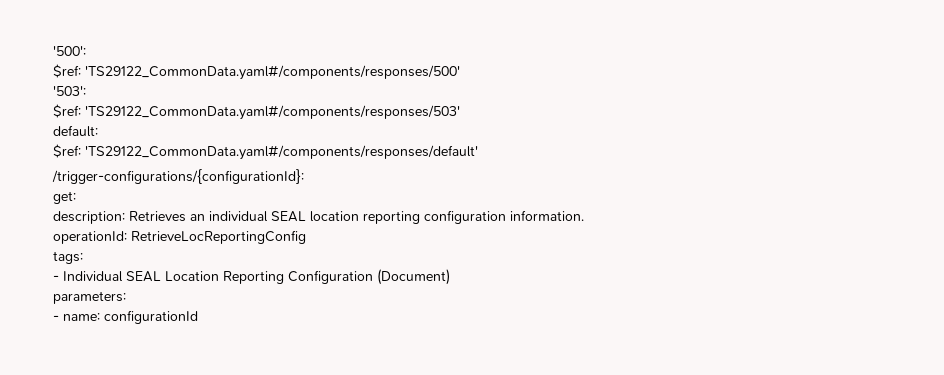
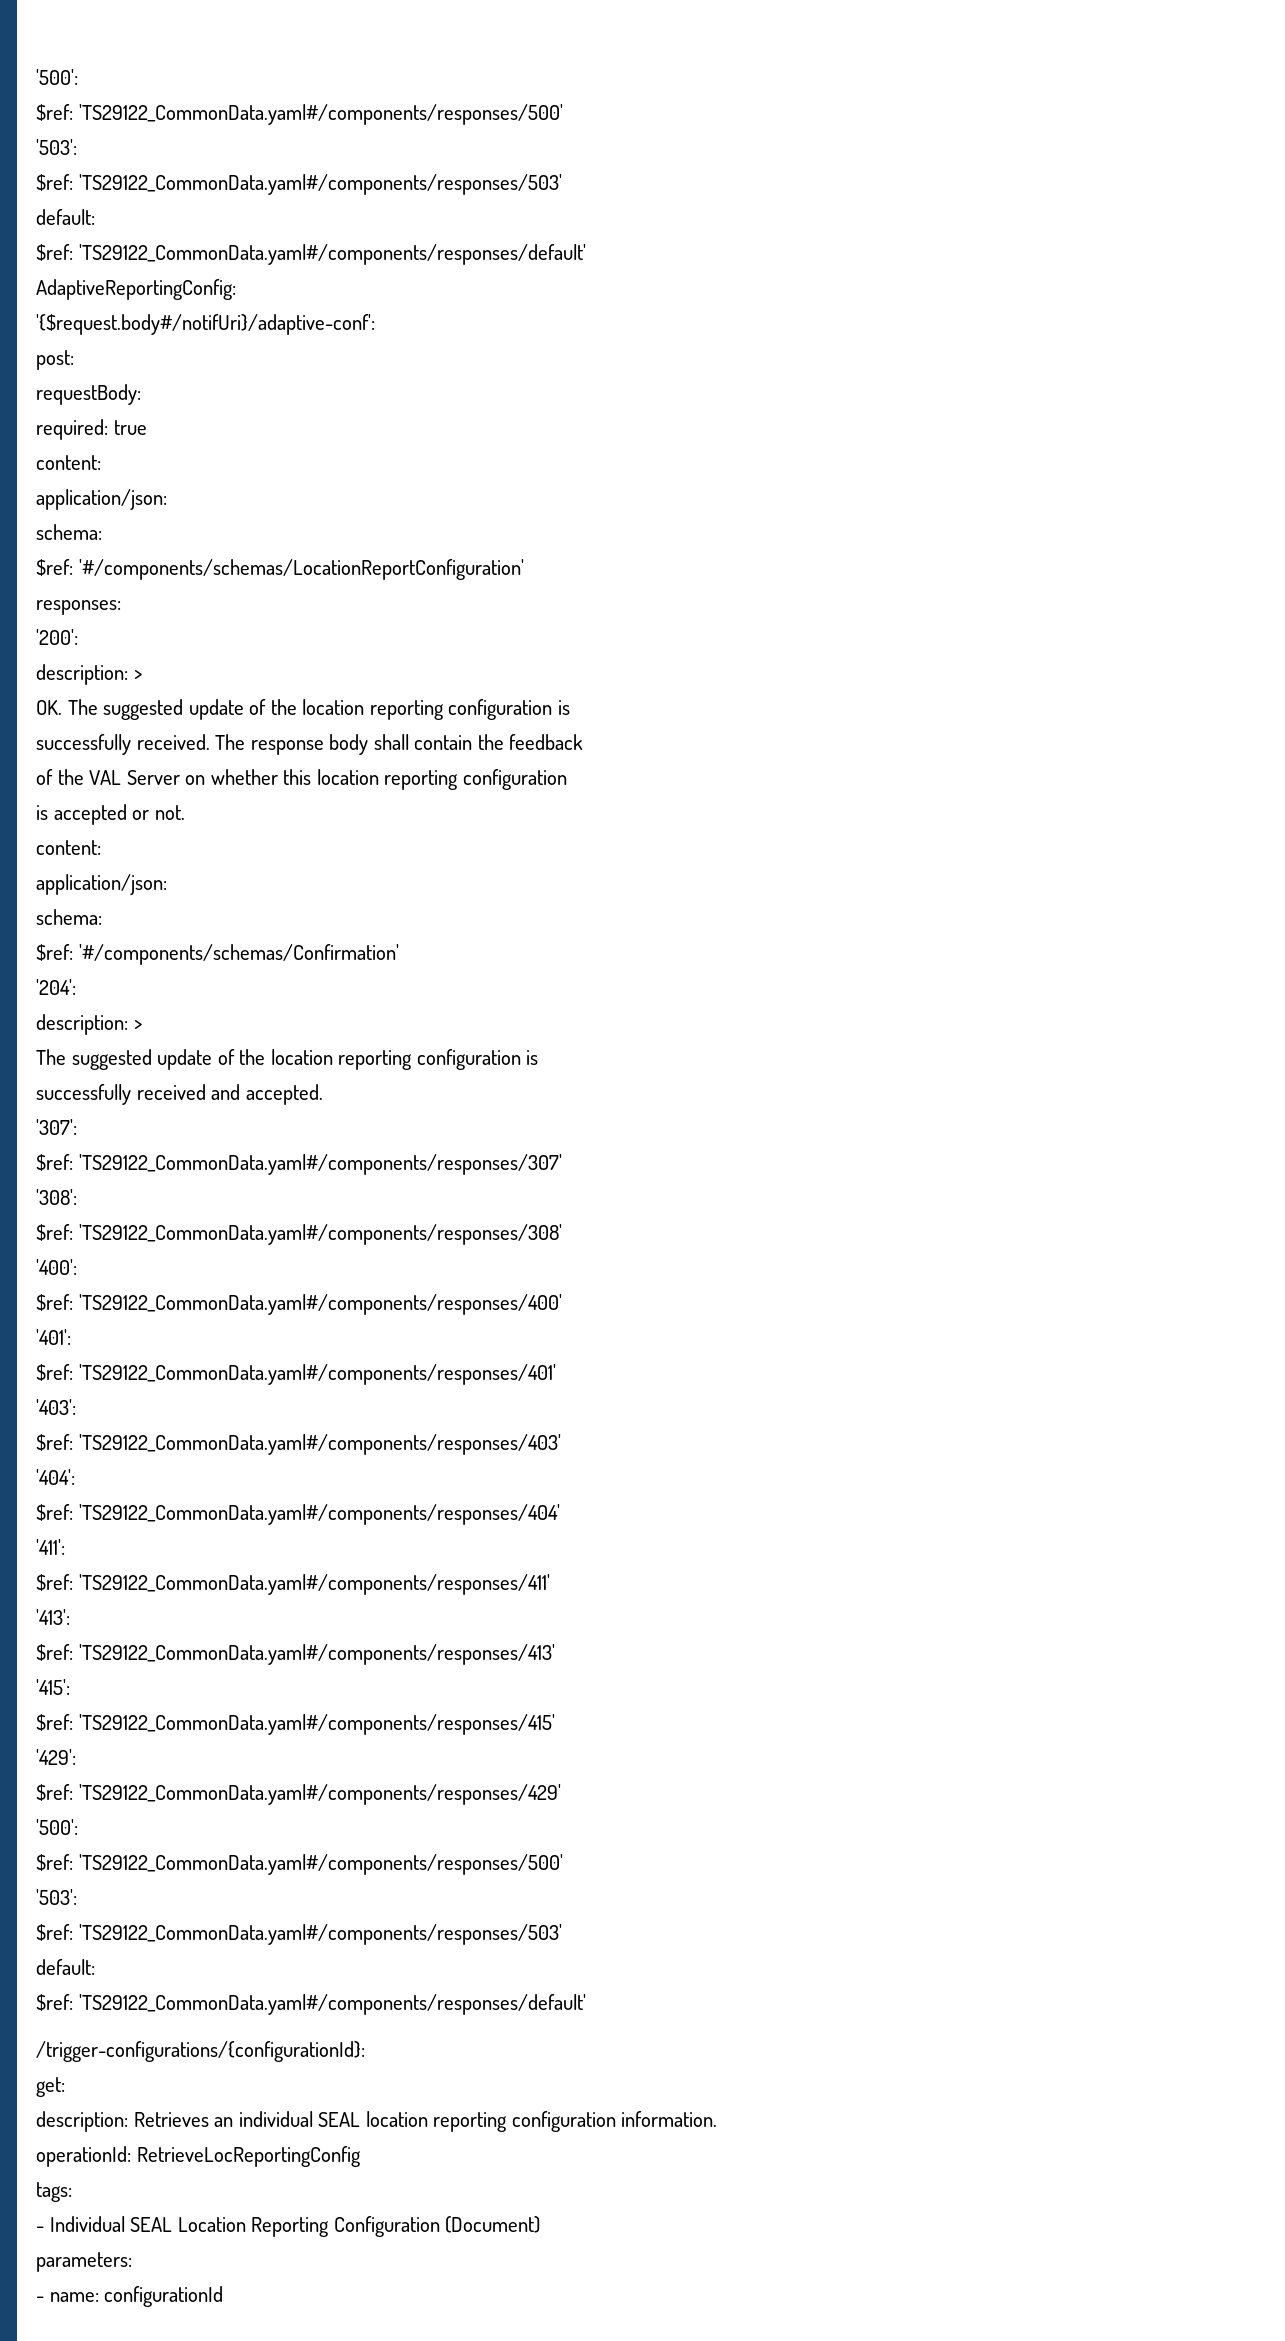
[53,46,86,56] [53,64,460,80] [53,86,86,96] [53,104,460,120] [53,125,98,137] [53,144,478,160] '500': // $ref: 'TS29122_CommonData.yaml#/components/responses/500' // '503': // $ref: 'TS29122_CommonData.yaml#/components/responses/503' // default: // $ref: 'TS29122_CommonData.yaml#/components/responses/default' -> [36,69,78,85] [36,104,563,125] [36,139,77,155] [36,174,562,195] [36,209,95,225] [36,244,586,265] [36,279,236,300] [36,314,375,335] [36,350,74,370] [36,384,141,405] [36,419,147,440] [36,455,101,470] [36,489,167,510] [36,524,102,540] [36,559,524,580] [36,600,121,615] [36,629,78,645] [36,664,142,685] [36,699,570,720] [36,734,584,755] [36,769,567,790] [36,804,185,825] [36,840,101,855] [36,874,167,895] [36,909,102,925] [36,944,399,965] [36,979,76,995] [36,1014,142,1035] [36,1049,539,1070] [36,1084,323,1105] [36,1119,77,1135] [36,1154,562,1175] [36,1189,77,1205] [36,1224,562,1245] [36,1259,77,1275] [36,1294,562,1315] [36,1329,71,1345] [36,1364,556,1385] [36,1399,76,1415] [36,1434,561,1455] [36,1469,75,1485] [36,1504,560,1525] [36,1539,65,1555] [36,1574,550,1595] [36,1609,70,1625] [36,1644,555,1665] [36,1679,70,1695] [36,1714,555,1735] [36,1749,76,1765] [36,1784,561,1805] [36,1819,78,1835] [36,1854,563,1875] [36,1889,77,1905] [36,1924,562,1945] [36,1959,95,1975] [36,1994,586,2015] '500': // $ref: 'TS29122_CommonData.yaml#/components/responses/500' // '503': // $ref: 'TS29122_CommonData.yaml#/components/responses/503' // default: // $ref: 'TS29122_CommonData.yaml#/components/responses/default' // AdaptiveReportingConfig: // '{$request.body#/notifUri}/adaptive-conf': // post: // requestBody: // required: true // content: // application/json: // schema: // $ref: '#/components/schemas/LocationReportConfiguration' // responses: // '200': // description: > // OK. The suggested update of the location reporting configuration is // successfully received. The response body shall contain the feedback // of the VAL Server on whether this location reporting configuration // is accepted or not. // content: // application/json: // schema: // $ref: '#/components/schemas/Confirmation' // '204': // description: > // The suggested update of the location reporting configuration is // successfully received and accepted. // '307': // $ref: 'TS29122_CommonData.yaml#/components/responses/307' // '308': // $ref: 'TS29122_CommonData.yaml#/components/responses/308' // '400': // $ref: 'TS29122_CommonData.yaml#/components/responses/400' // '401': // $ref: 'TS29122_CommonData.yaml#/components/responses/401' // '403': // $ref: 'TS29122_CommonData.yaml#/components/responses/403' // '404': // $ref: 'TS29122_CommonData.yaml#/components/responses/404' // '411': // $ref: 'TS29122_CommonData.yaml#/components/responses/411' // '413': // $ref: 'TS29122_CommonData.yaml#/components/responses/413' // '415': // $ref: 'TS29122_CommonData.yaml#/components/responses/415' // '429': // $ref: 'TS29122_CommonData.yaml#/components/responses/429' // '500': // $ref: 'TS29122_CommonData.yaml#/components/responses/500' // '503': // $ref: 'TS29122_CommonData.yaml#/components/responses/503' // default: // $ref: 'TS29122_CommonData.yaml#/components/responses/default'

